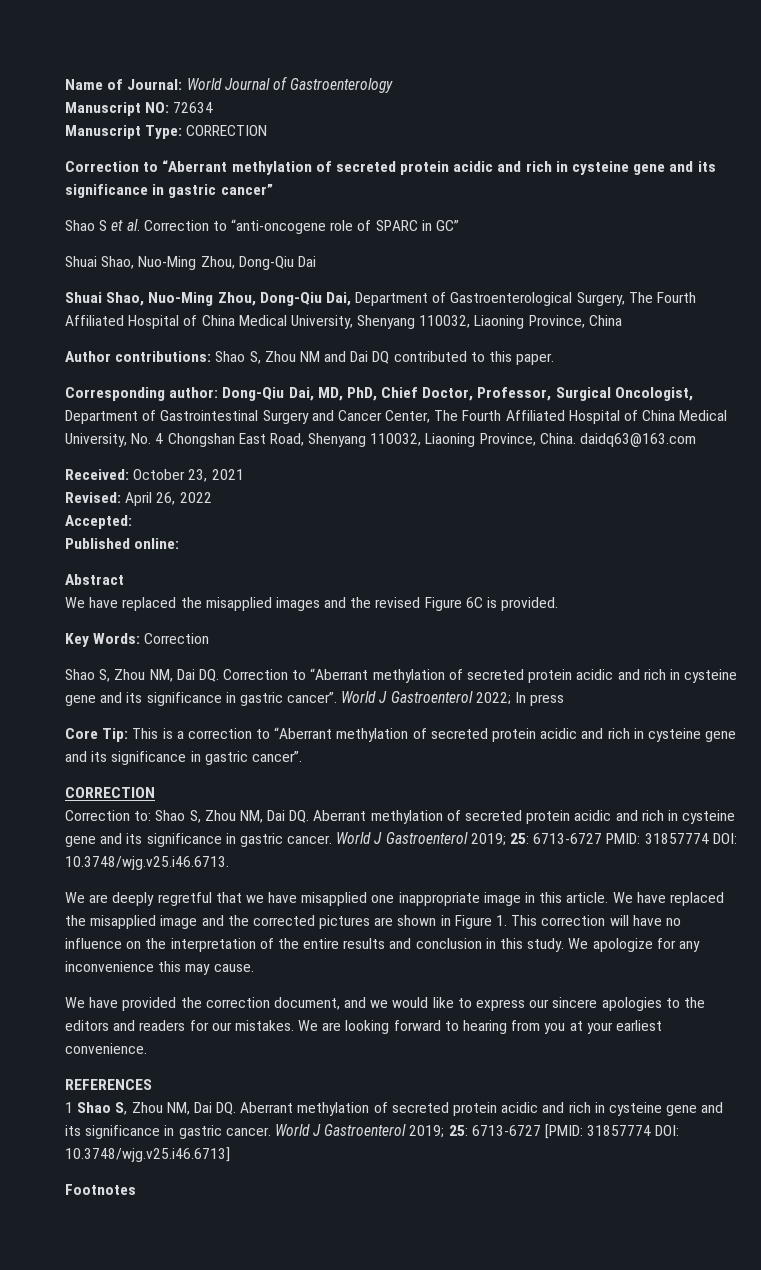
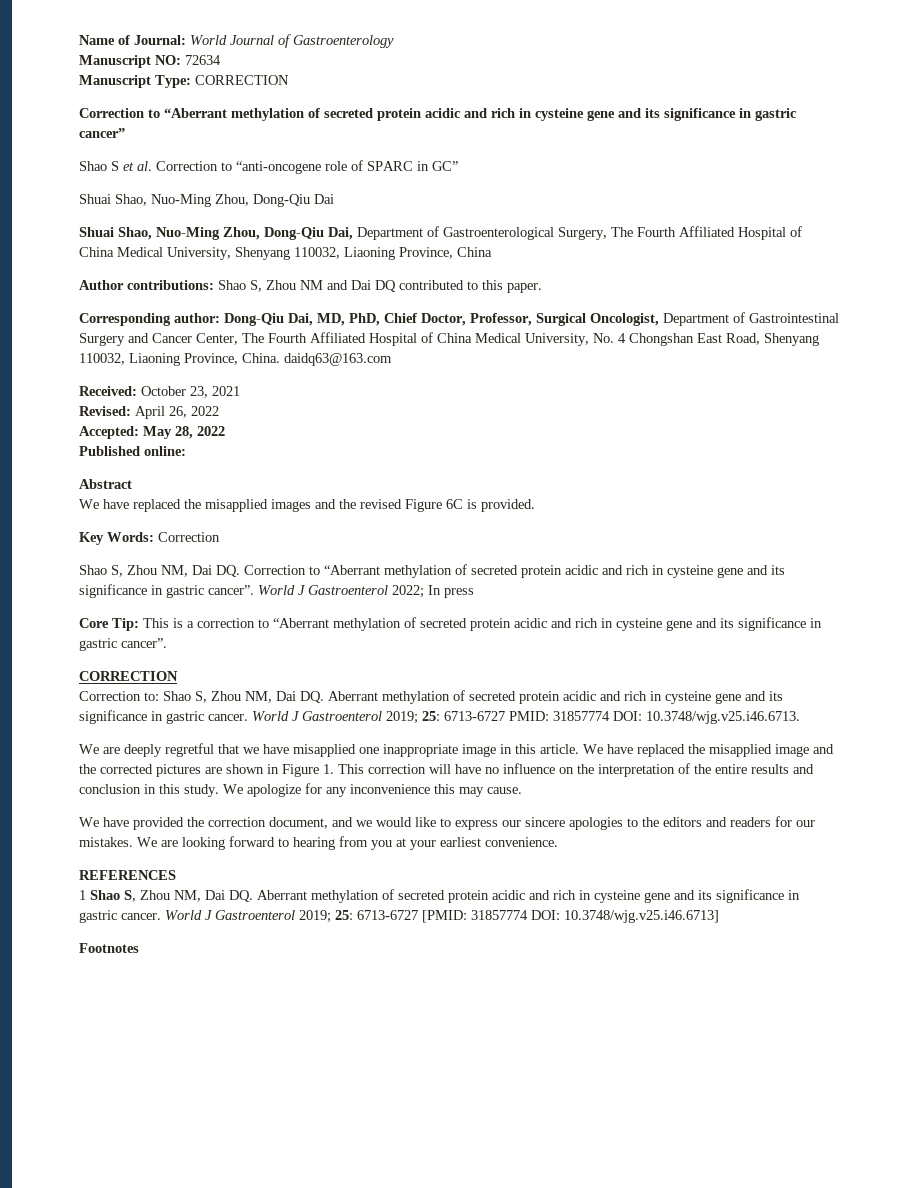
(132, 522) none -> [143,426,225,439] May 28, 2022

